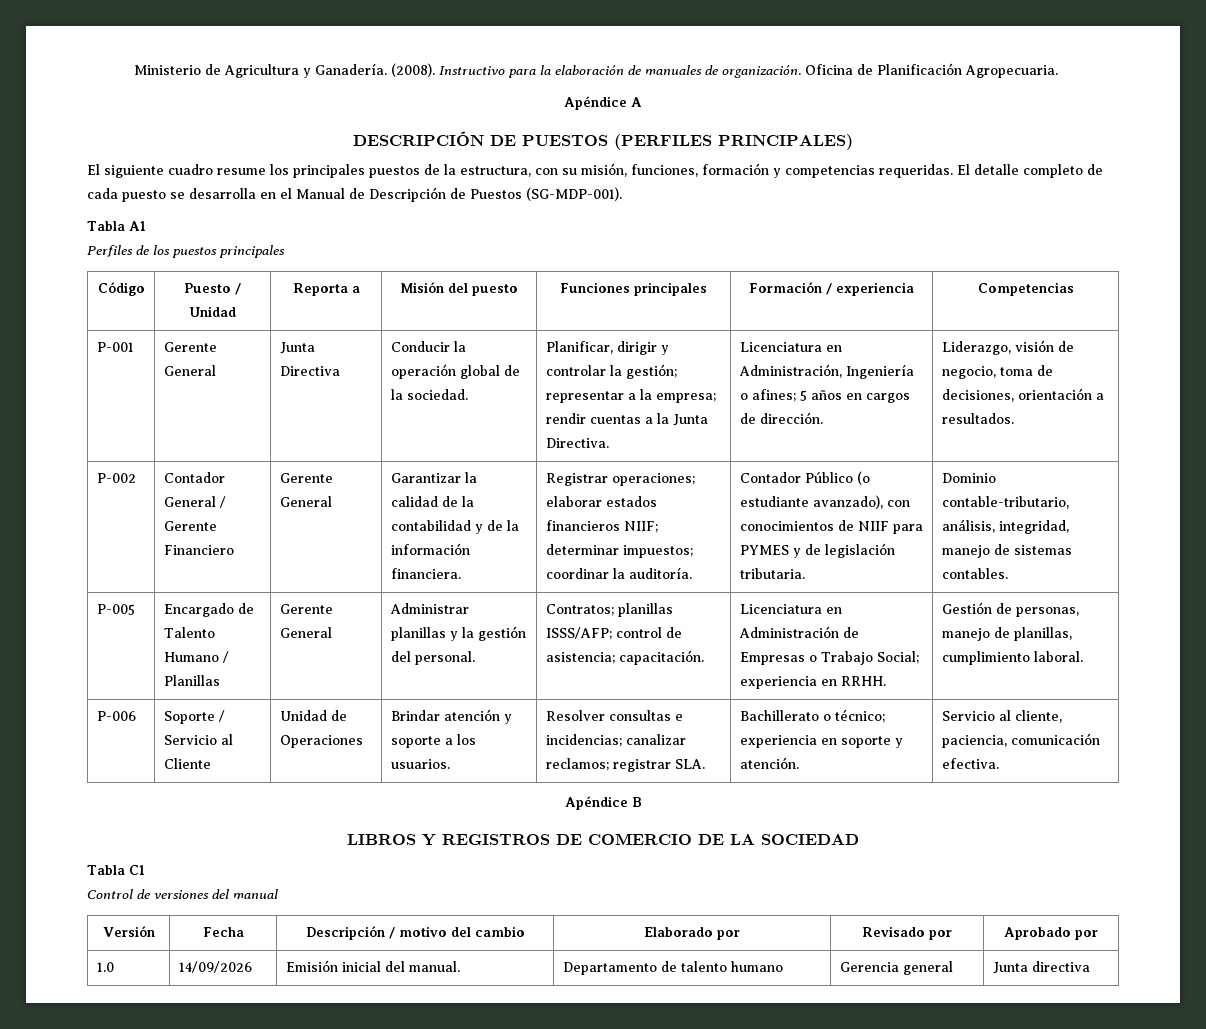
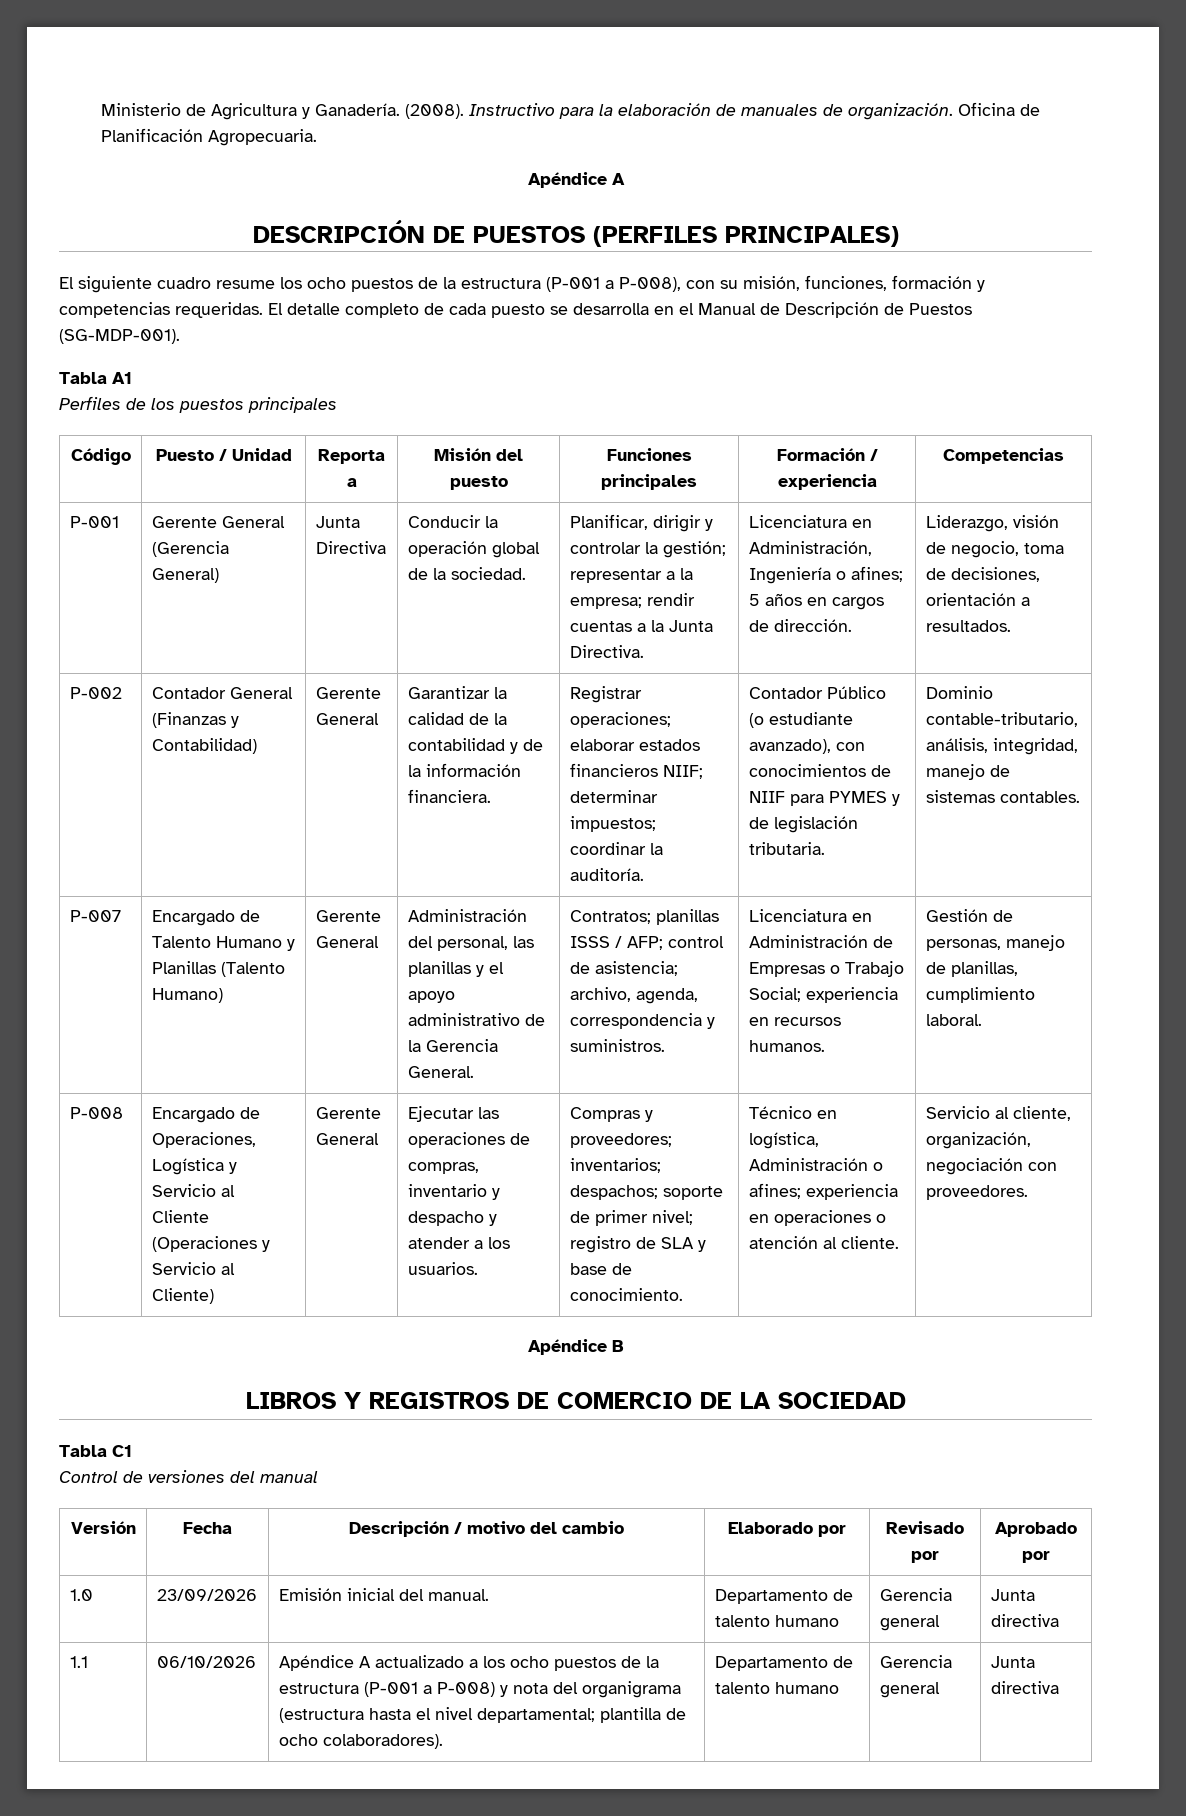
[293,164,531,178] principales puestos de la estructura, -> [307,277,681,292] ocho puestos de la estructura (P-001 a P-008),
(216, 370) none -> [151,541,229,557] [151,568,219,583] (Gerencia General)
[219,496,226,508] [163,521,217,531] [163,545,234,555] / Gerente Financiero -> [151,712,239,728] [151,738,257,754] (Finanzas y Contabilidad)
[96,604,135,615] P-005 -> [69,910,121,922] P-007
[222,651,229,663] / -> [286,939,295,951] y
[279,604,333,614] [279,627,332,638] [389,603,469,614] [390,626,526,641] [390,651,475,665] [545,603,673,617] [545,627,682,640] [545,650,704,665] | Gerente General | Administrar planillas y la gestión del personal. | Contratos; planillas ISSS/AFP; control de asistencia; capacitación. -> [220,962,285,977] [151,988,223,1003] [315,910,381,922] [315,936,379,948] [407,909,527,922] [407,936,534,951] [407,961,504,977] [407,991,455,1003] [407,1013,545,1026] [407,1039,498,1052] [407,1066,474,1078] [569,909,719,925] [569,936,724,950] [569,961,678,976] [569,987,698,1004] [569,1013,715,1029] [569,1039,665,1052] (Talento Humano) | Gerente General | Administración del personal, las planillas y el apoyo administrativo de la Gerencia General. | Contratos; planillas ISSS / AFP; control de asistencia; archivo, agenda, correspondencia y suministros.
[840,676,886,686] RRHH. -> [773,1017,841,1026] [748,1040,825,1052] recursos humanos.
[96,711,136,721] [163,710,225,724] [163,734,233,745] [163,758,211,769] [279,710,347,721] [279,735,363,748] [390,709,512,724] [390,734,476,748] [390,759,450,769] [545,710,683,721] [545,734,686,747] [545,758,705,772] [739,709,885,723] [739,735,903,748] [739,757,799,769] P-006 | Soporte / Servicio al Cliente | Unidad de Operaciones | Brindar atención y soporte a los usuarios. | Resolver consultas e incidencias; canalizar reclamos; registrar SLA. | Bachillerato o técnico; experiencia en soporte y atención. -> [69,1107,123,1119] [151,1107,260,1123] [151,1132,256,1148] [151,1158,237,1175] [151,1184,235,1197] [151,1210,209,1223] [151,1236,270,1252] [151,1262,235,1275] [151,1288,214,1304] [315,1107,381,1119] [315,1133,379,1145] [407,1106,499,1122] [407,1132,530,1148] [407,1162,479,1174] [407,1184,500,1200] [407,1211,497,1226] [407,1237,510,1249] [407,1262,478,1275] [569,1107,653,1122] [569,1133,672,1148] [569,1158,661,1173] [569,1185,723,1200] [569,1210,693,1226] [569,1236,706,1253] [569,1263,632,1275] [569,1288,683,1301] [748,1106,837,1119] [748,1132,819,1149] [748,1158,883,1171] [748,1183,898,1200] [748,1210,886,1226] [748,1236,899,1249] P-008 | Encargado de Operaciones, Logística y Servicio al Cliente (Operaciones y Servicio al Cliente) | Gerente General | Ejecutar las operaciones de compras, inventario y despacho y atender a los usuarios. | Compras y proveedores; inventarios; despachos; soporte de primer nivel; registro de SLA y base de conocimiento. | Técnico en logística, Administración o afines; experiencia en operaciones o atención al cliente.
[941,733,1100,748] [941,758,999,769] paciencia, comunicación efectiva. -> [925,1132,1031,1149] [925,1158,1057,1175] [925,1185,1028,1200] organización, negociación con proveedores.
[178,961,252,973] 14/09/2026 -> [156,1589,257,1601] 23/09/2026
(1090, 966) none -> [69,1656,88,1668] [156,1656,256,1668] [278,1655,659,1671] [278,1681,681,1698] [278,1707,686,1723] [278,1734,443,1749] [714,1656,853,1671] [714,1682,839,1694] [879,1655,952,1668] [879,1682,940,1698] [990,1656,1035,1668] [990,1681,1059,1694] // 1.1 | 06/10/2026 | Apéndice A actualizado a los ocho puestos de la estructura (P-001 a P-008) y nota del organigrama (estructura hasta el nivel departamental; plantilla de ocho colaboradores). | Departamento de talento humano | Gerencia general | Junta directiva

